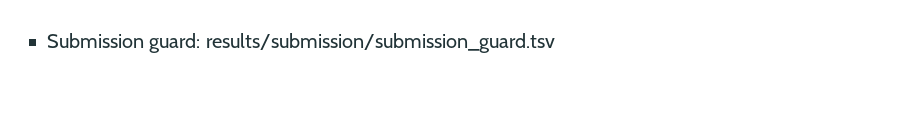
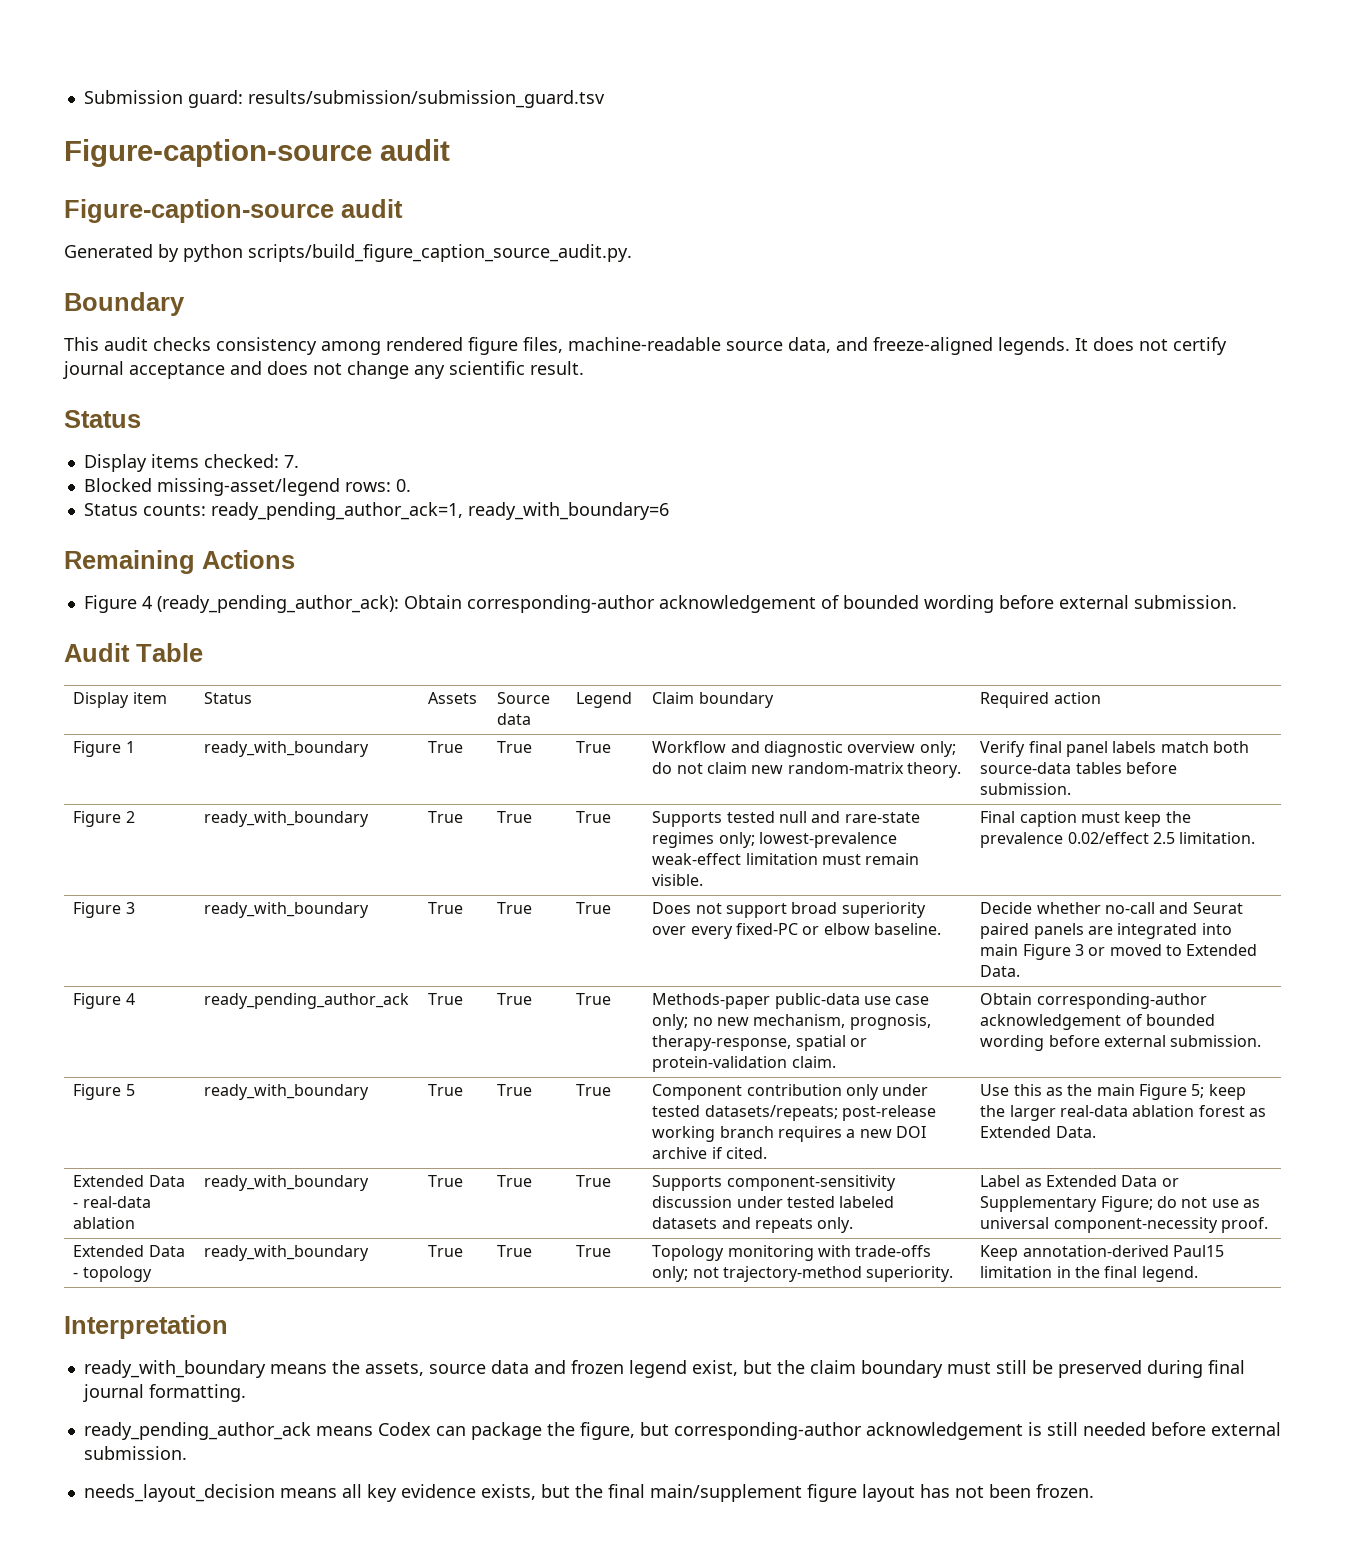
(555, 43) none -> [64,139,450,167] [64,199,403,223] [64,244,632,262] [64,292,185,316] [64,337,1227,355] [63,361,584,379] [64,410,141,428] [83,454,299,472] [83,478,411,496] [83,502,669,520] [64,550,295,574] [83,595,1237,613] [64,643,203,662] [73,692,167,708] [204,692,253,704] [428,692,478,704] [497,692,551,704] [497,713,532,725] [576,692,633,708] [652,692,774,708] [980,692,1101,708] [73,741,135,757] [204,741,370,757] [428,741,464,753] [497,741,533,753] [576,741,612,753] [652,741,956,757] [652,762,961,778] [980,741,1249,757] [980,762,1177,774] [980,783,1072,795] [73,811,135,827] [204,811,370,827] [428,811,464,823] [497,811,533,823] [576,811,612,823] [652,811,920,827] [652,832,897,848] [652,853,920,865] [652,874,704,886] [980,811,1191,827] [980,832,1256,848] [73,902,135,918] [204,902,370,918] [428,902,464,914] [497,902,533,914] [576,902,612,914] [652,902,926,918] [652,923,941,939] [980,902,1243,914] [980,923,1232,939] [980,944,1258,960] [980,965,1021,977] [73,993,135,1009] [204,993,410,1009] [428,993,464,1005] [497,993,533,1005] [576,993,612,1005] [652,993,930,1009] [652,1014,931,1030] [652,1035,867,1051] [652,1056,836,1072] [980,993,1207,1009] [980,1014,1215,1030] [980,1035,1262,1051] [73,1084,135,1100] [204,1084,370,1100] [428,1084,464,1096] [497,1084,533,1096] [576,1084,612,1096] [652,1084,929,1100] [652,1105,936,1121] [652,1126,926,1142] [652,1147,767,1159] [980,1084,1246,1100] [980,1105,1266,1121] [980,1126,1096,1138] [73,1175,185,1187] [73,1196,151,1208] [73,1217,136,1229] [204,1175,370,1191] [428,1175,464,1187] [497,1175,533,1187] [576,1175,612,1187] [652,1175,896,1191] [652,1196,895,1208] [652,1217,854,1233] [980,1175,1179,1187] [980,1196,1260,1212] [980,1217,1268,1233] [73,1245,185,1257] [73,1266,152,1282] [204,1245,370,1261] [428,1245,464,1257] [497,1245,533,1257] [576,1245,612,1257] [652,1245,932,1261] [652,1266,954,1282] [980,1245,1224,1261] [980,1266,1198,1282] [64,1315,228,1339] [83,1360,1245,1378] [82,1384,246,1402] [83,1422,1281,1440] [83,1446,187,1460] [83,1484,1094,1502] // Figure-caption-source audit // Figure-caption-source audit // Generated by python scripts/build_figure_caption_source_audit.py. // Boundary // This audit checks consistency among rendered figure files, machine-readable source data, and freeze-aligned legends. It does not certify journal acceptance and does not change any scientific result. // Status // Display items checked: 7. // Blocked missing-asset/legend rows: 0. // Status counts: ready_pending_author_ack=1, ready_with_boundary=6 // Remaining Actions // Figure 4 (ready_pending_author_ack): Obtain corresponding-author acknowledgement of bounded wording before external submission. // Audit Table // Display item | Status | Assets | Source data | Legend | Claim boundary | Required action // Figure 1 | ready_with_boundary | True | True | True | Workflow and diagnostic overview only; do not claim new random-matrix theory. | Verify final panel labels match both source-data tables before submission. // Figure 2 | ready_with_boundary | True | True | True | Supports tested null and rare-state regimes only; lowest-prevalence weak-effect limitation must remain visible. | Final caption must keep the prevalence 0.02/effect 2.5 limitation. // Figure 3 | ready_with_boundary | True | True | True | Does not support broad superiority over every fixed-PC or elbow baseline. | Decide whether no-call and Seurat paired panels are integrated into main Figure 3 or moved to Extended Data. // Figure 4 | ready_pending_author_ack | True | True | True | Methods-paper public-data use case only; no new mechanism, prognosis, therapy-response, spatial or protein-validation claim. | Obtain corresponding-author acknowledgement of bounded wording before external submission. // Figure 5 | ready_with_boundary | True | True | True | Component contribution only under tested datasets/repeats; post-release working branch requires a new DOI archive if cited. | Use this as the main Figure 5; keep the larger real-data ablation forest as Extended Data. // Extended Data - real-data ablation | ready_with_boundary | True | True | True | Supports component-sensitivity discussion under tested labeled datasets and repeats only. | Label as Extended Data or Supplementary Figure; do not use as universal component-necessity proof. // Extended Data - topology | ready_with_boundary | True | True | True | Topology monitoring with trade-offs only; not trajectory-method superiority. | Keep annotation-derived Paul15 limitation in the final legend. // Interpretation // ready_with_boundary means the assets, source data and frozen legend exist, but the claim boundary must still be preserved during final journal formatting. // ready_pending_author_ack means Codex can package the figure, but corresponding-author acknowledgement is still needed before external submission. // needs_layout_decision means all key evidence exists, but the final main/supplement figure layout has not been frozen.

